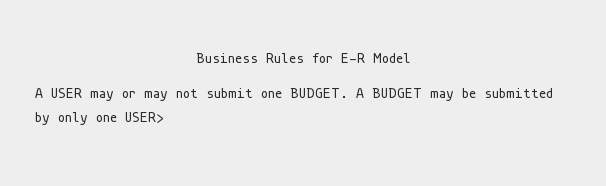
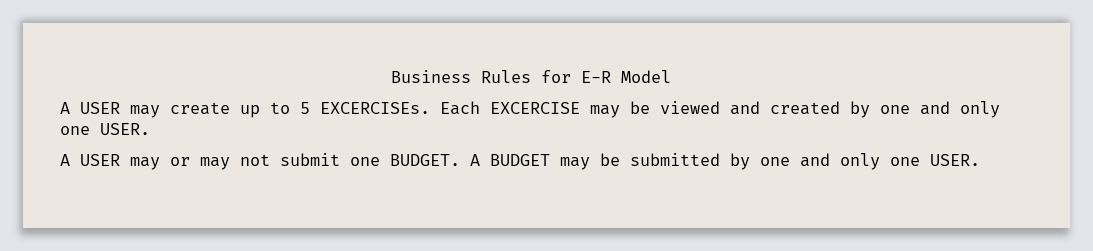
(411, 58) none -> [60,101,1000,118] [60,123,150,135] // A USER may create up to 5 EXCERCISEs. Each EXCERCISE may be viewed and created by one and only one USER.
[58,112,164,125] only one USER> -> [760,153,980,170] one and only one USER.

